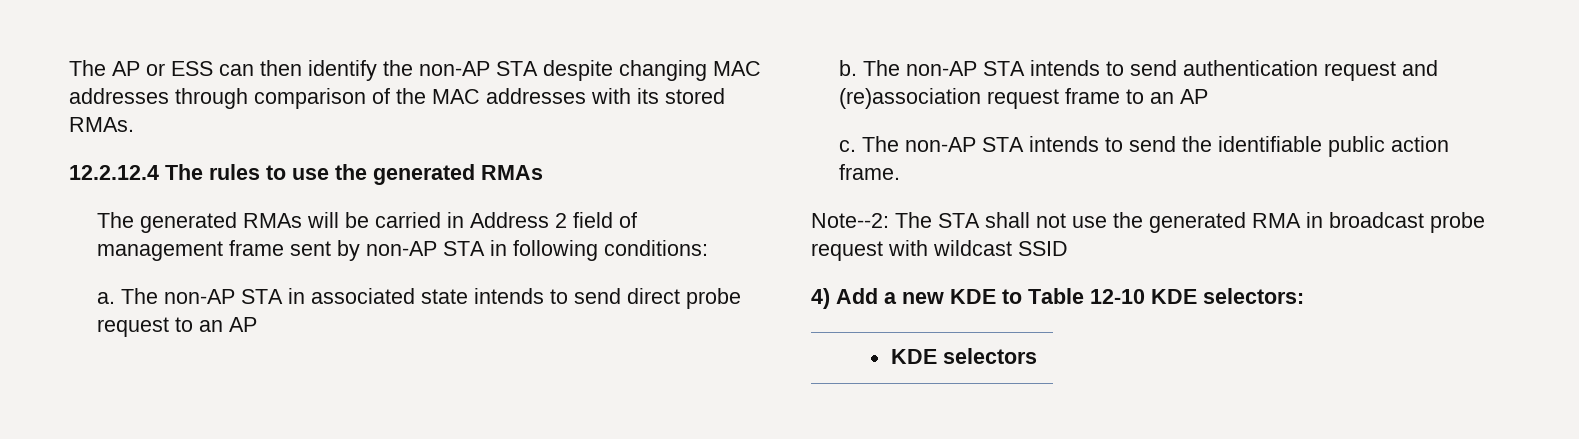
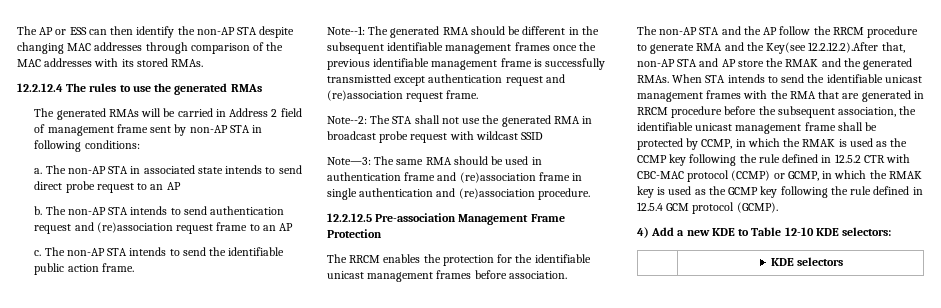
(901, 172) none -> [327,26,599,38] [327,42,597,54] [327,58,606,70] [327,74,565,86] [327,90,479,102] // Note--1: The generated RMA should be different in the subsequent identifiable management frames once the previous identifiable management frame is successfully transmistted except authentication request and (re)association request frame.
(1068, 248) none -> [327,156,542,165] [327,172,583,183] [327,188,590,200] [327,213,565,225] [327,229,382,238] [327,254,591,266] [327,270,567,282] [637,26,919,38] [637,42,905,54] [637,58,913,70] [637,74,922,83] [637,90,924,102] [637,106,917,118] [637,122,878,134] [637,138,908,150] [637,154,911,166] [637,170,922,182] [637,186,923,198] [637,202,778,214] // Note—3: The same RMA should be used in authentication frame and (re)association frame in single authentication and (re)association procedure. // 12.2.12.5 Pre-association Management Frame Protection // The RRCM enables the protection for the identifiable unicast management frames before association. // The non-AP STA and the AP follow the RRCM procedure to generate RMA and the Key(see 12.2.12.2).After that, non-AP STA and AP store the RMAK and the generated RMAs. When STA intends to send the identifiable unicast management frames with the RMA that are generated in RRCM procedure before the subsequent association, the identifiable unicast management frame shall be protected by CCMP, in which the RMAK is used as the CCMP key following the rule defined in 12.5.2 CTR with CBC-MAC protocol (CCMP) or GCMP, in which the RMAK key is used as the GCMP key following the rule defined in 12.5.4 GCM protocol (GCMP).

